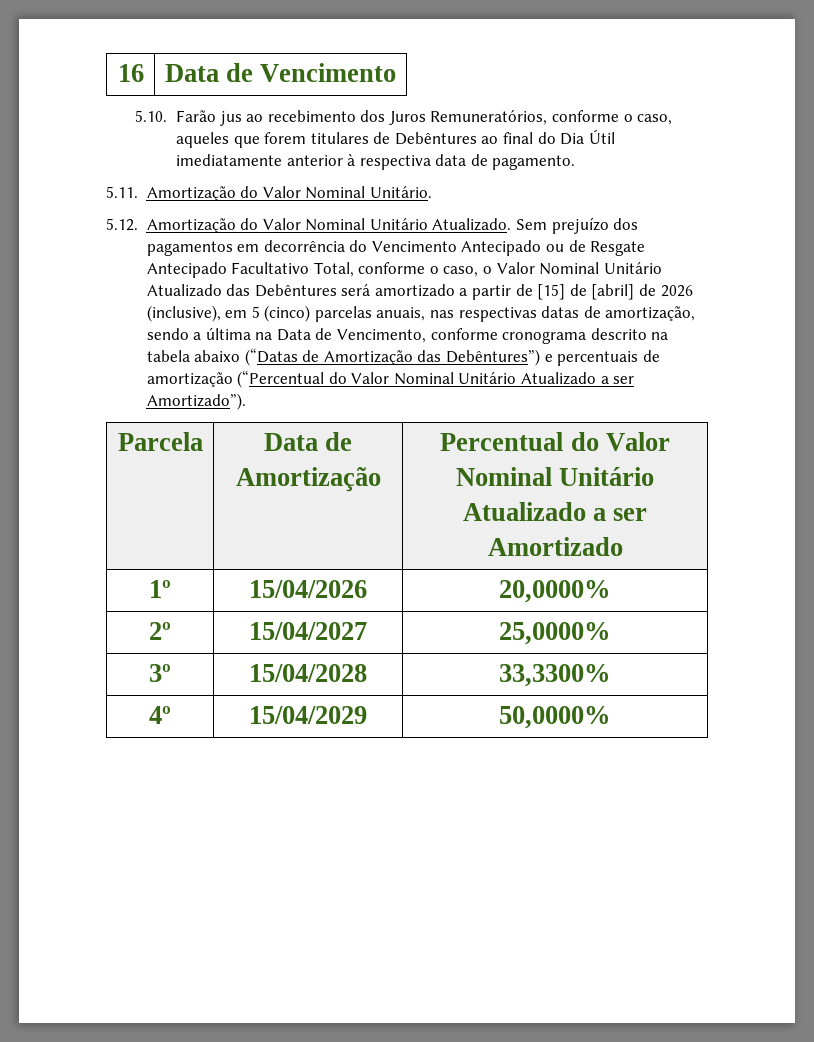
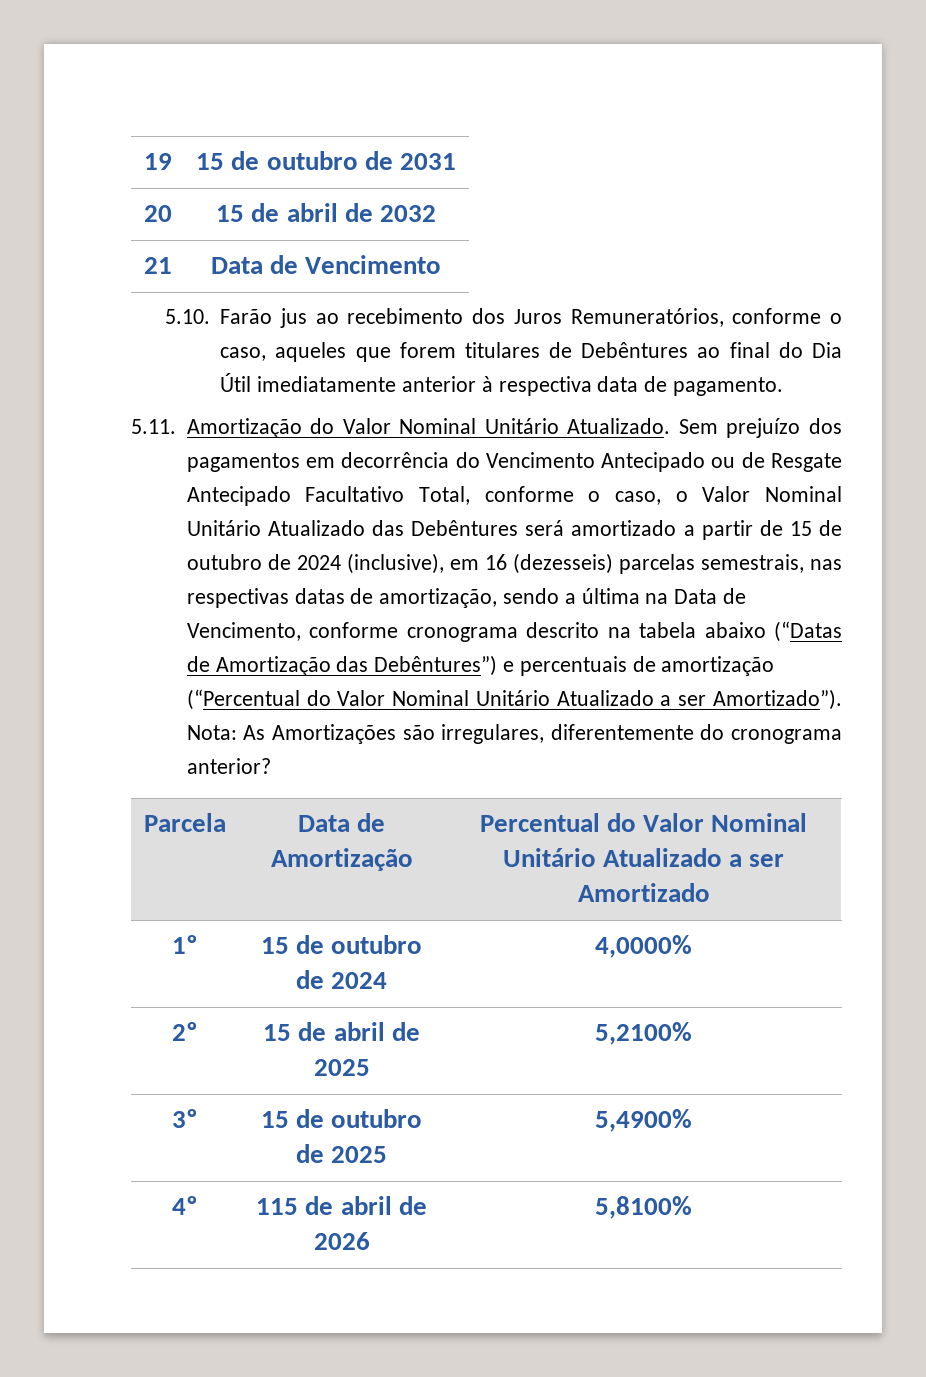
[117,64,144,82] 16 -> [143,153,172,170] [195,151,457,170] [143,205,172,222] [215,203,437,222] [143,257,172,274] 19 | 15 de outubro de 2031 // 20 | 15 de abril de 2032 // 21
[369,186,432,198] [106,218,366,233] Unitário. // 5.12. Amortização do Valor Nominal -> (477, 426) none
[537,284,693,300] [146,305,426,322] [15] de [abril] de 2026 (inclusive), em 5 (cinco) parcelas anuais, -> [789,520,842,536] [186,553,804,574] 15 de outubro de 2024 (inclusive), em 16 (dezesseis) parcelas semestrais,
(246, 401) none -> [186,724,842,744] [186,758,271,774] Nota: As Amortizações são irregulares, diferentemente do cronograma anterior?
[249,580,367,598] [499,580,611,603] [149,622,171,640] [249,622,367,640] [499,622,611,645] [149,664,171,682] [249,664,367,682] [499,664,611,687] [149,706,171,724] [249,706,367,724] [499,706,611,729] 15/04/2026 | 20,0000% // 2º | 15/04/2027 | 25,0000% // 3º | 15/04/2028 | 33,3300% // 4º | 15/04/2029 | 50,0000% -> [260,935,423,954] [295,970,388,989] [595,935,692,958] [171,1022,198,1041] [263,1022,420,1041] [313,1059,370,1076] [595,1022,692,1045] [171,1109,198,1128] [260,1109,423,1128] [295,1144,388,1163] [595,1109,692,1132] [171,1196,198,1215] [256,1196,427,1215] [313,1232,370,1250] [595,1196,692,1219] 15 de outubro de 2024 | 4,0000% // 2º | 15 de abril de 2025 | 5,2100% // 3º | 15 de outubro de 2025 | 5,4900% // 4º | 115 de abril de 2026 | 5,8100%

